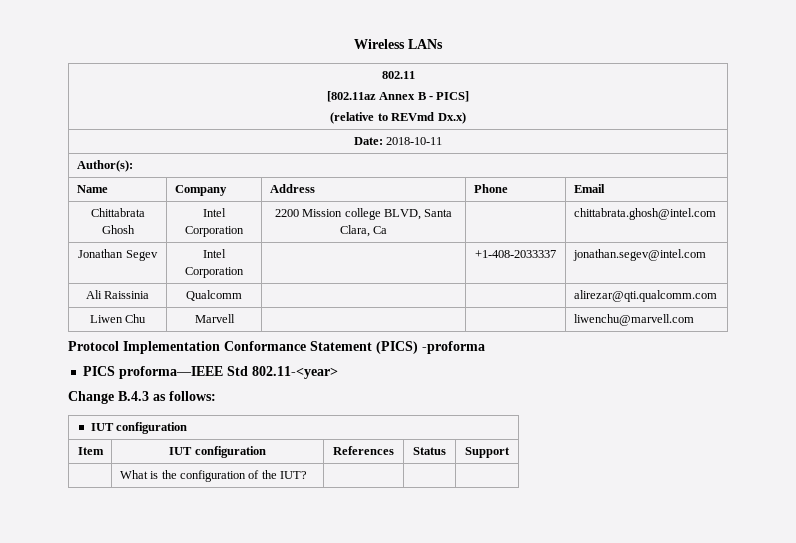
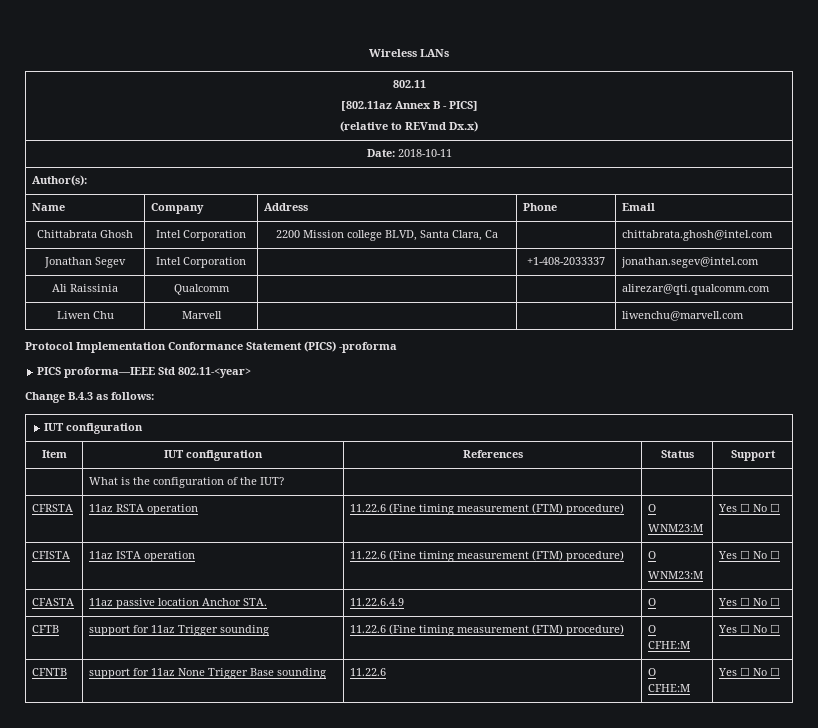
(308, 475) none -> [31,504,73,512] [88,504,198,515] [349,503,624,515] [647,504,656,512] [647,524,703,532] [717,503,780,512] [31,551,70,559] [88,551,195,562] [349,550,624,562] [647,551,656,559] [647,571,703,579] [717,550,780,559] [31,598,74,606] [88,598,267,609] [349,598,404,606] [647,598,656,606] [717,597,780,606] [31,625,59,633] [88,625,269,636] [349,624,624,636] [647,625,656,633] [647,641,690,649] [717,624,780,633] [31,668,67,676] [88,668,326,679] [349,668,386,676] [647,668,656,676] [647,684,690,692] [717,667,780,676] // CFRSTA | 11az RSTA operation | 11.22.6 (Fine timing measurement (FTM) procedure) | O // WNM23:M | Yes ☐ No ☐ // CFISTA | 11az ISTA operation | 11.22.6 (Fine timing measurement (FTM) procedure) | O // WNM23:M | Yes ☐ No ☐ // CFASTA | 11az passive location Anchor STA. | 11.22.6.4.9 | O | Yes ☐ No ☐ // CFTB | support for 11az Trigger sounding | 11.22.6 (Fine timing measurement (FTM) procedure) | O // CFHE:M | Yes ☐ No ☐ // CFNTB | support for 11az None Trigger Base sounding | 11.22.6 | O // CFHE:M | Yes ☐ No ☐

